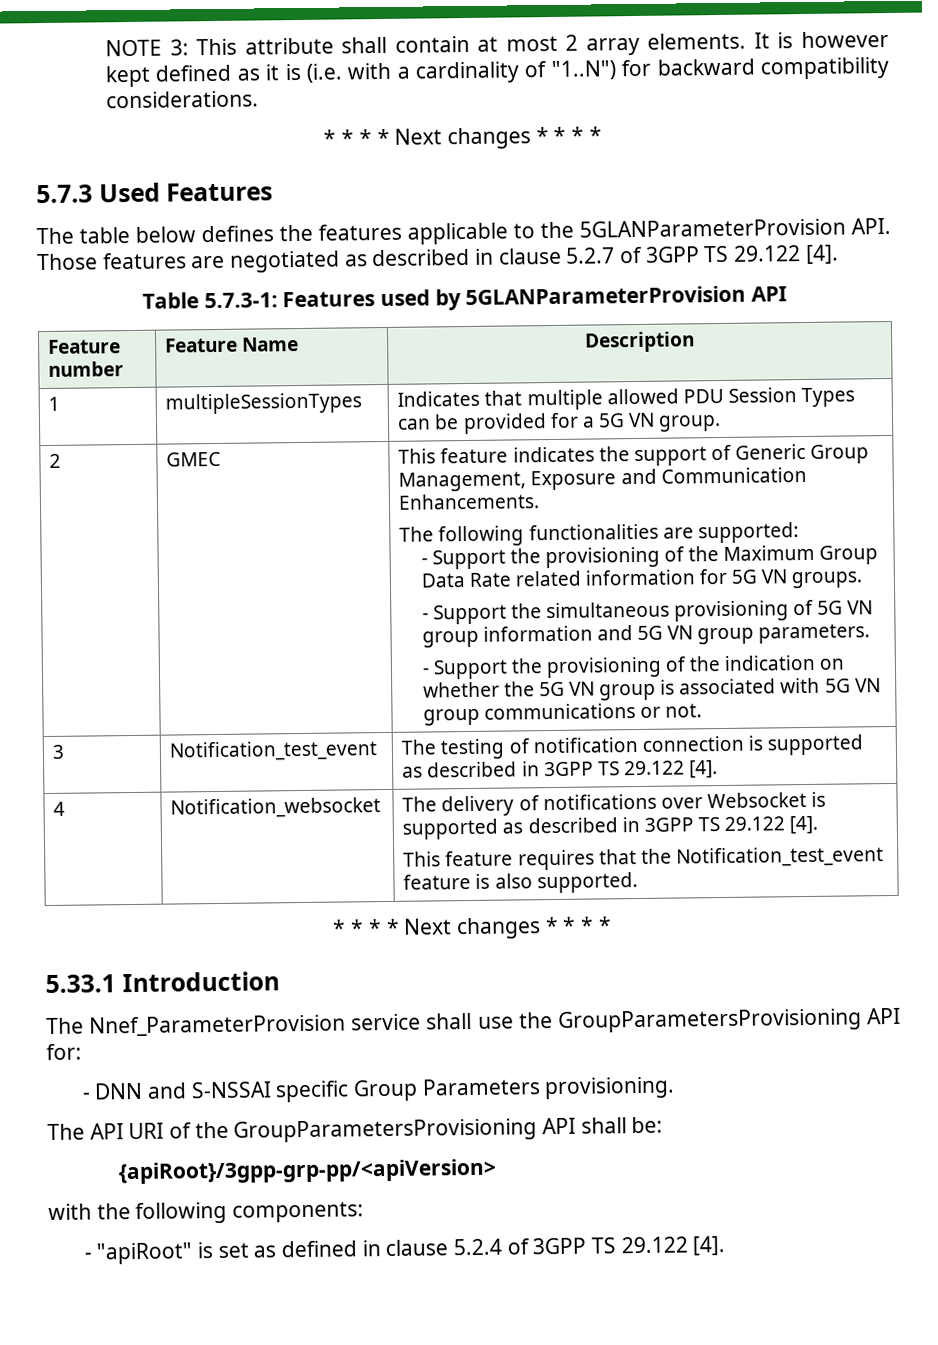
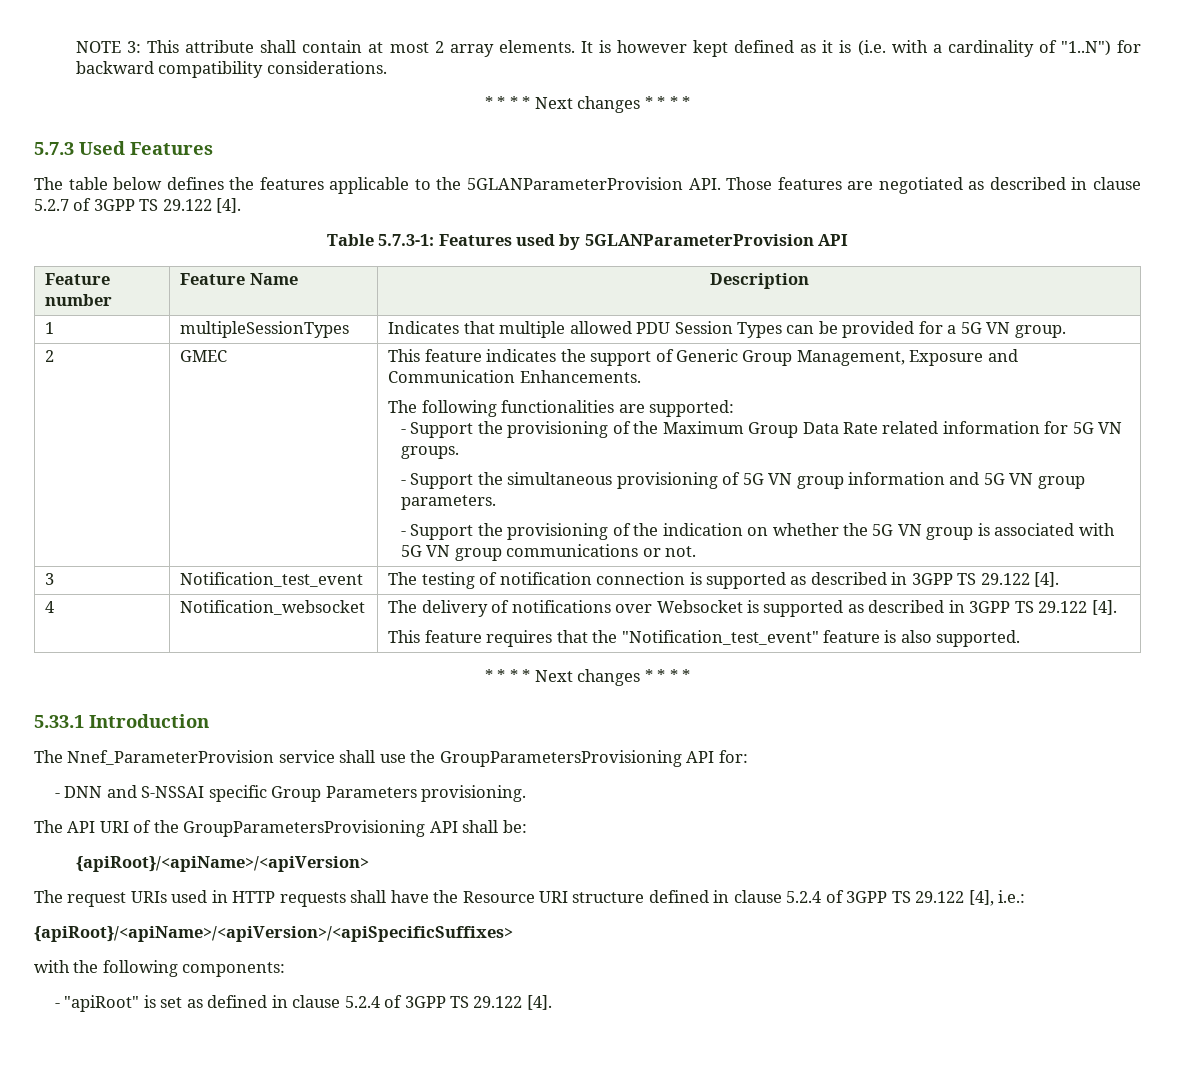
[675,846,884,868] Notification_test_event -> [621,630,819,645] "Notification_test_event"
[118,1158,498,1185] {apiRoot}/3gpp-grp-pp/<apiVersion> -> [75,856,369,872] [34,890,1026,907] [34,926,513,942] {apiRoot}/<apiName>/<apiVersion> // The request URIs used in HTTP requests shall have the Resource URI structure defined in clause 5.2.4 of 3GPP TS 29.122 [4], i.e.: // {apiRoot}/<apiName>/<apiVersion>/<apiSpecificSuffixes>

